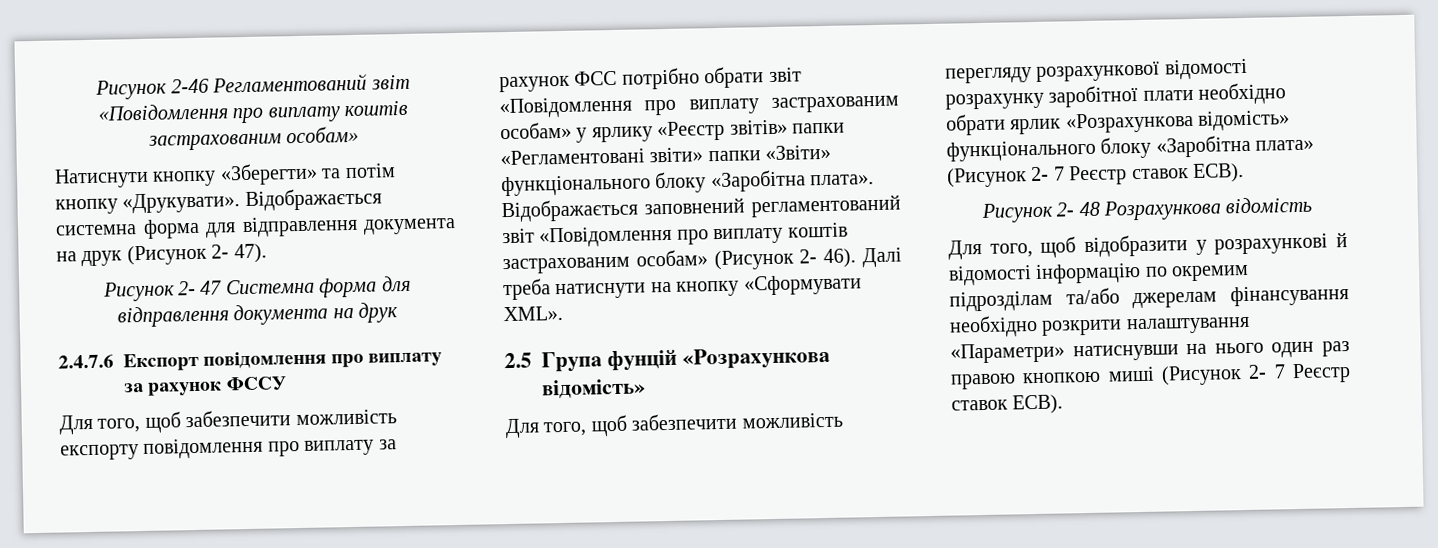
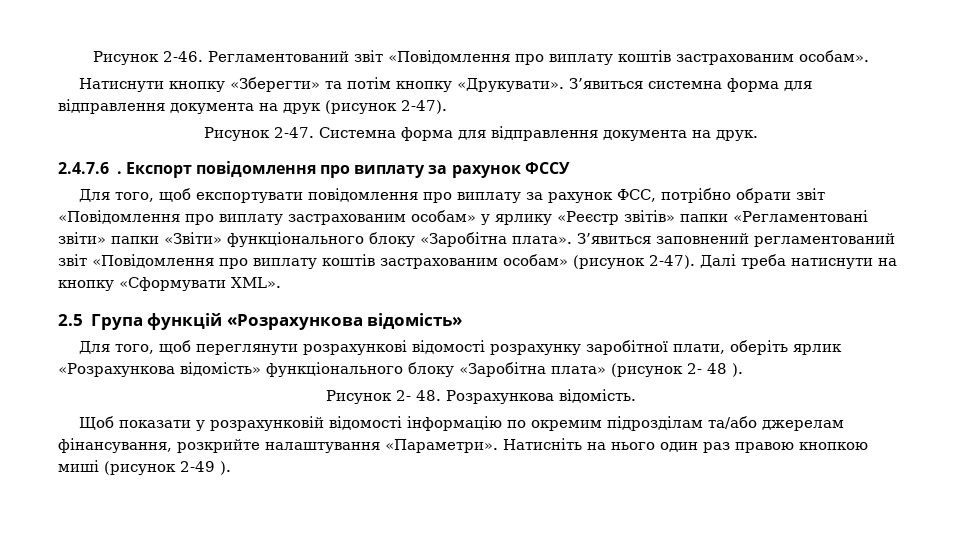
[95,78,209,100] Рисунок 2-46 -> [93,51,203,65] Рисунок 2-46.
[286,125,360,144] особам» -> [799,50,869,62] особам».
[244,187,382,212] Відображається -> [569,78,644,89] З’явиться
[126,243,267,266] [102,280,223,302] (Рисунок 2- 47). // Рисунок 2- 47 -> [325,100,447,114] [204,127,314,141] (рисунок 2-47). // Рисунок 2-47.
[358,302,399,323] друк -> [716,130,758,141] друк.
(114, 361) none -> [116,171,122,174] .
[185,409,397,428] [60,437,397,461] [499,70,618,93] забезпечити можливість експорту повідомлення про виплату за рахунок ФСС -> [196,188,657,203] експортувати повідомлення про виплату за рахунок ФСС,
[501,198,638,223] Відображається -> [577,233,651,244] З’явиться
[713,248,857,271] (Рисунок 2- 46). -> [573,255,695,269] (рисунок 2-47).
[606,349,677,372] фунцій -> [147,313,223,330] функцій
[631,412,843,431] [945,58,1248,84] [945,82,1287,110] [946,113,1006,136] забезпечити можливість перегляду розрахункової відомості розрахунку заробітної плати необхідно обрати -> [196,340,789,355] переглянути розрахункові відомості розрахунку заробітної плати, оберіть
[947,163,1244,188] [980,196,1313,224] [948,232,1348,260] (Рисунок 2- 7 Реєстр ставок ЕСВ). // Рисунок 2- 48 Розрахункова відомість // Для того, щоб відобразити у розрахункові й -> [611,363,743,377] [326,389,636,404] [79,416,325,431] (рисунок 2- 48 ). // Рисунок 2- 48. Розрахункова відомість. // Щоб показати у розрахунковій
[1230,285,1349,307] [949,314,1250,338] [950,342,1179,364] фінансування необхідно розкрити налаштування «Параметри» натиснувши -> [58,438,582,453] фінансування, розкрийте налаштування «Параметри». Натисніть
[1161,363,1351,386] [951,394,1064,415] (Рисунок 2- 7 Реєстр ставок ЕСВ). -> [104,461,231,475] (рисунок 2-49 ).

